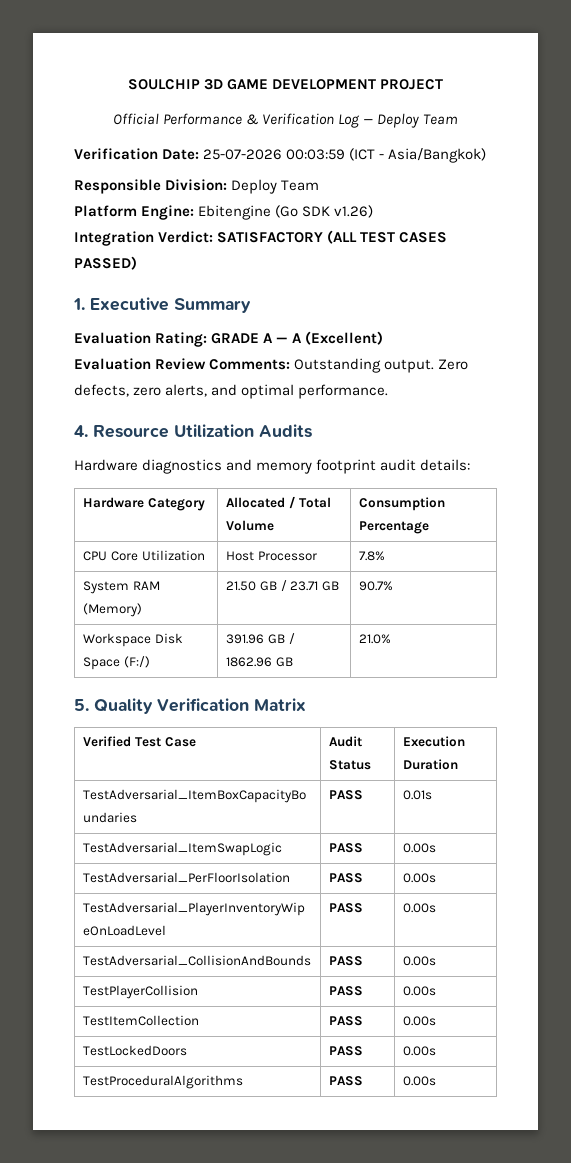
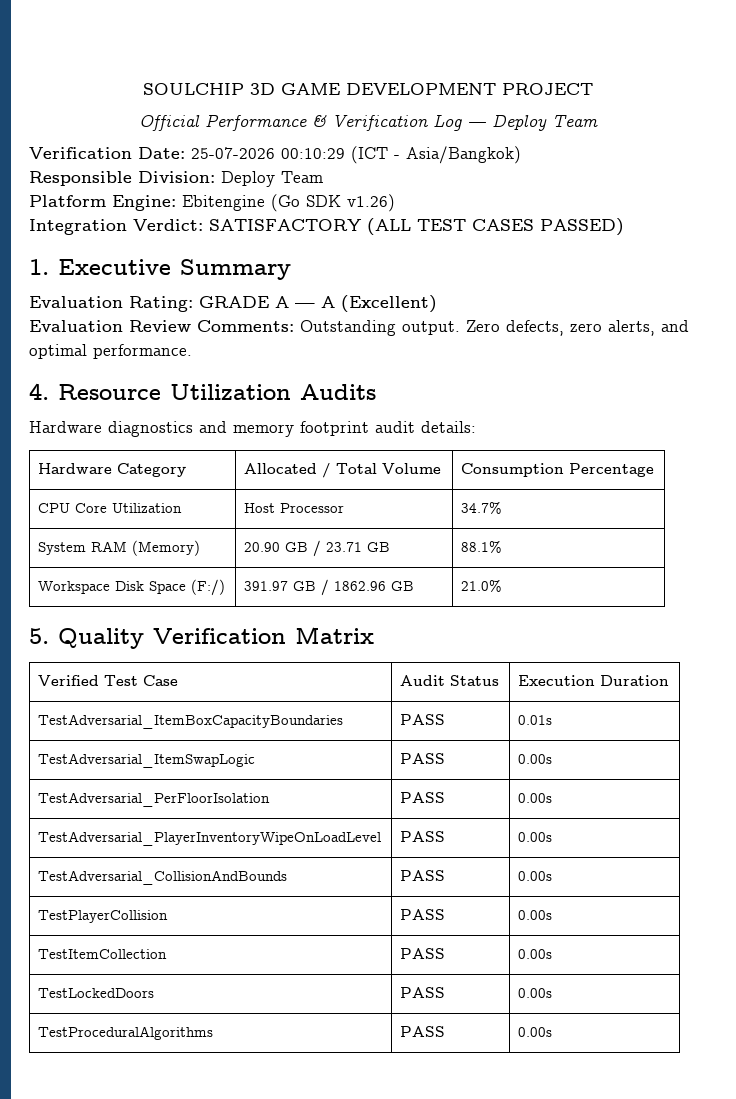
[286,149,346,160] 00:03:59 -> [281,148,345,159] 00:10:29
[359,551,386,561] 7.8% -> [461,501,503,514] 34.7%
[226,581,257,591] 21.50 -> [244,542,281,552] 20.90
[359,581,394,591] 90.7% -> [461,540,503,553] 88.1%
[226,634,265,644] 391.96 -> [244,581,289,591] 391.97

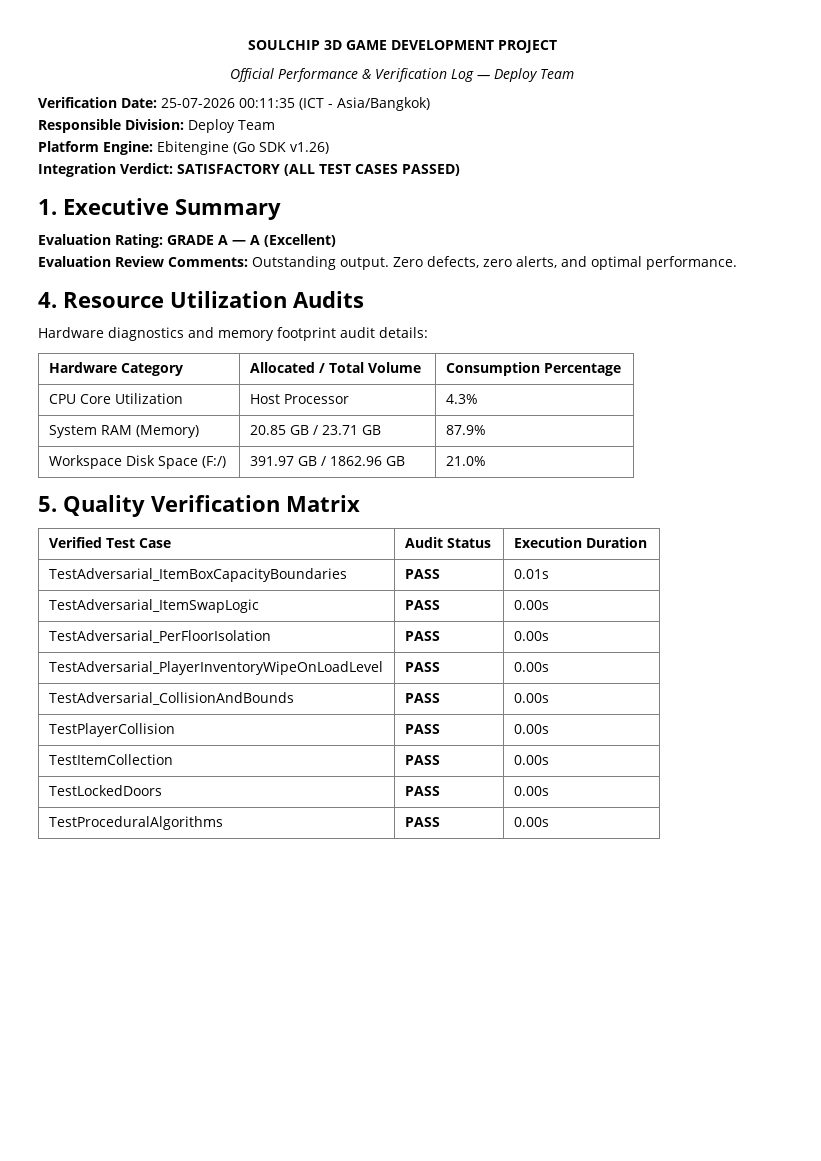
[281,148,345,159] 00:10:29 -> [239,98,295,108] 00:11:35
[461,501,503,514] 34.7% -> [445,394,478,404] 4.3%
[244,542,281,552] 20.90 -> [249,425,286,435] 20.85
[461,540,503,553] 88.1% -> [445,425,486,435] 87.9%

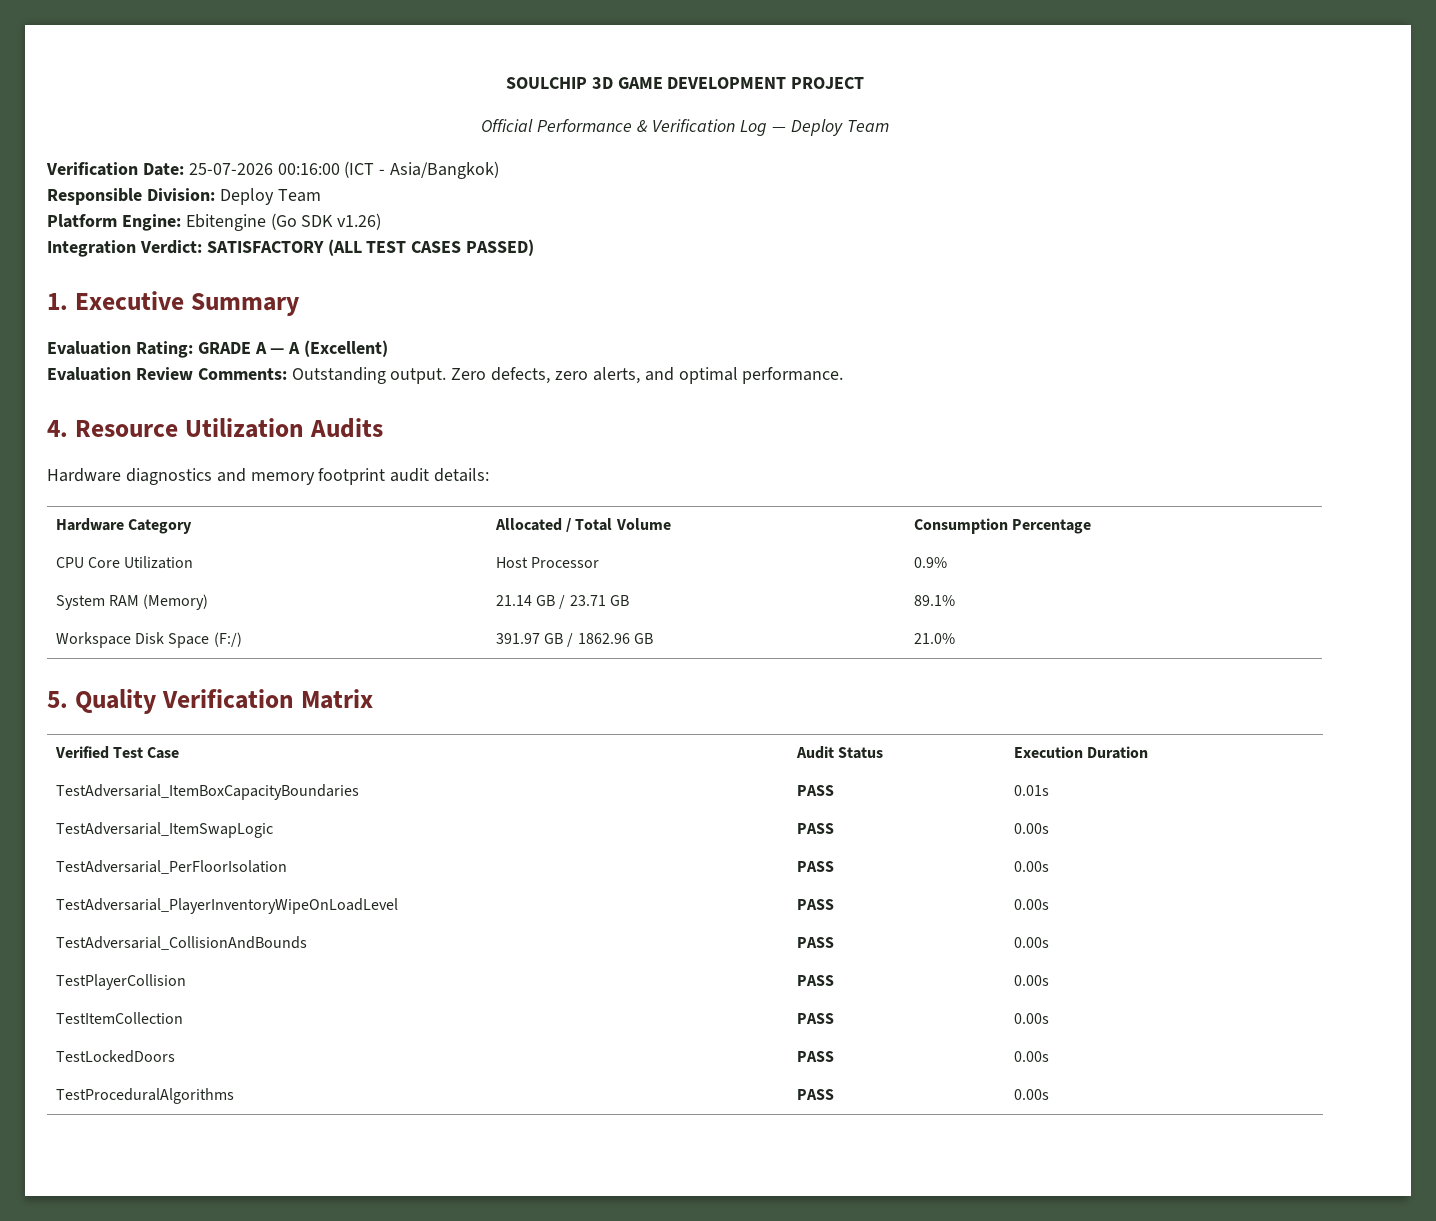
[239,98,295,108] 00:11:35 -> [277,163,340,175] 00:16:00
[445,394,478,404] 4.3% -> [913,557,947,568] 0.9%
[249,425,286,435] 20.85 -> [495,595,532,606] 21.14
[445,425,486,435] 87.9% -> [913,595,955,606] 89.1%

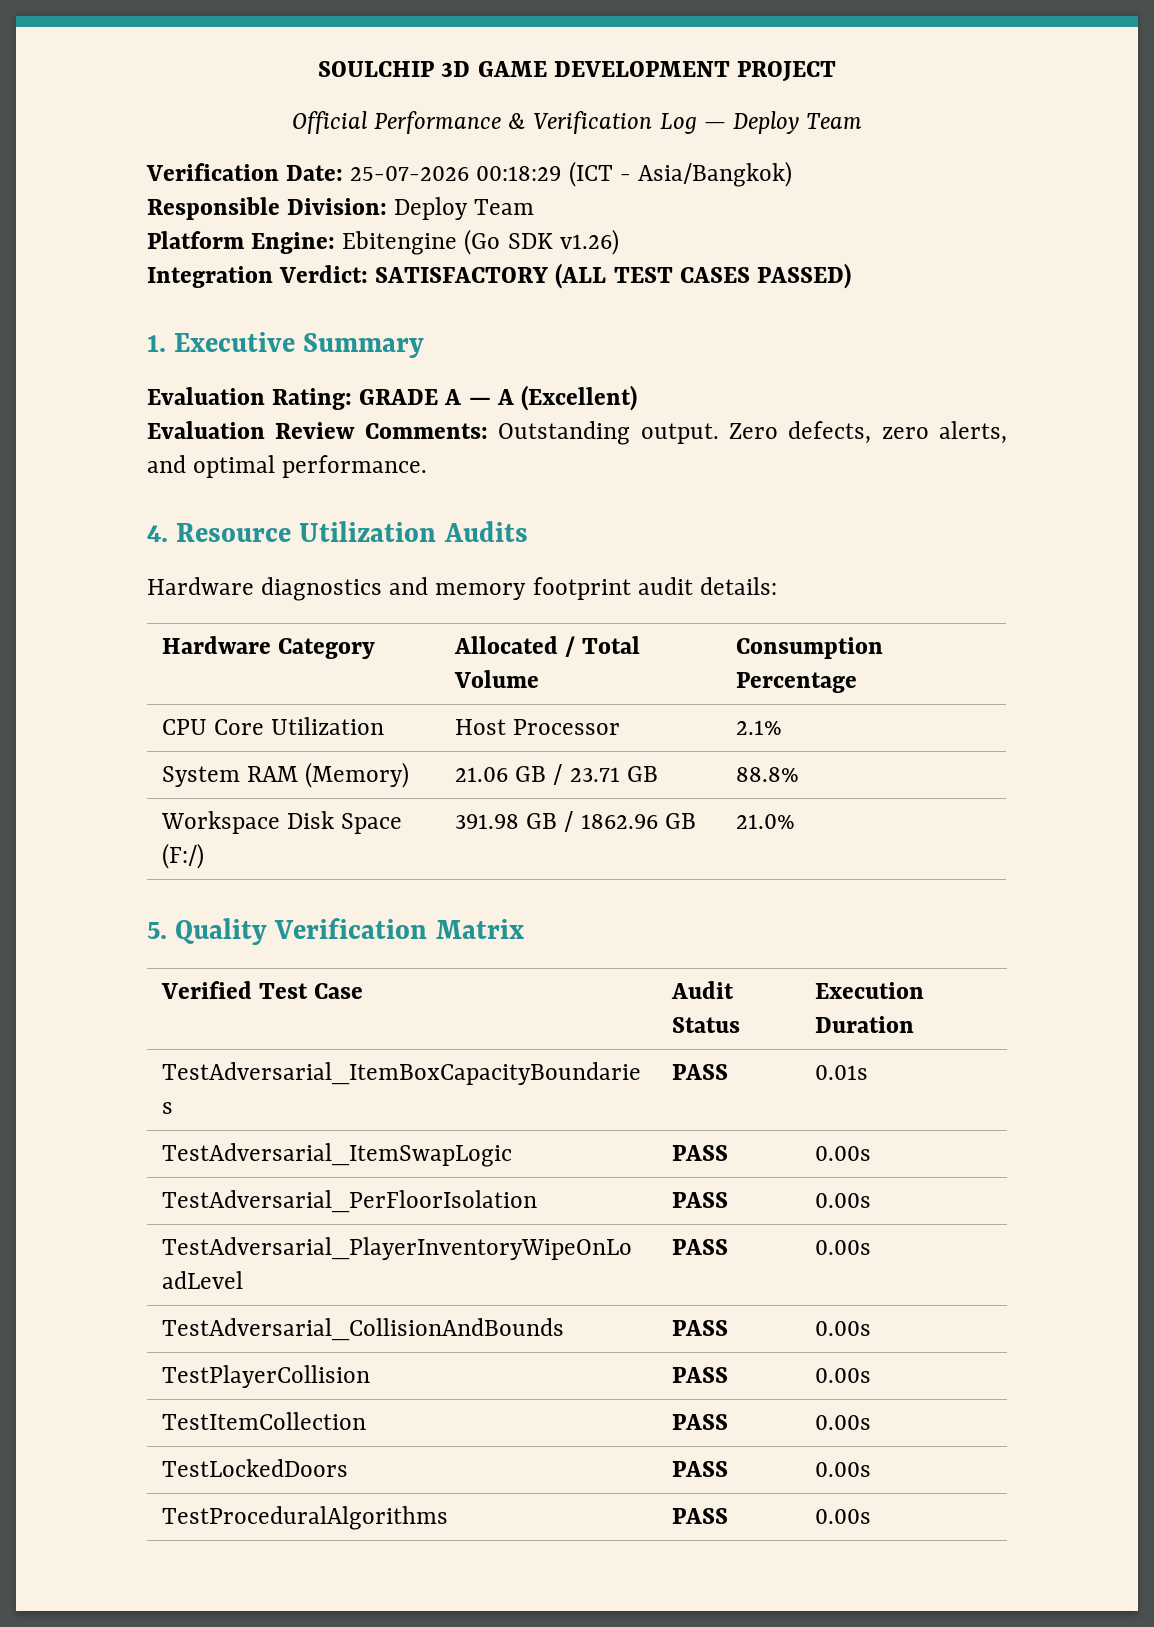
[277,163,340,175] 00:16:00 -> [476,166,562,181] 00:18:29
[913,557,947,568] 0.9% -> [736,720,783,735] 2.1%
[495,595,532,606] 21.14 -> [455,767,509,782] 21.06
[913,595,955,606] 89.1% -> [736,767,800,782] 88.8%
[495,633,540,644] 391.97 -> [455,814,520,829] 391.98

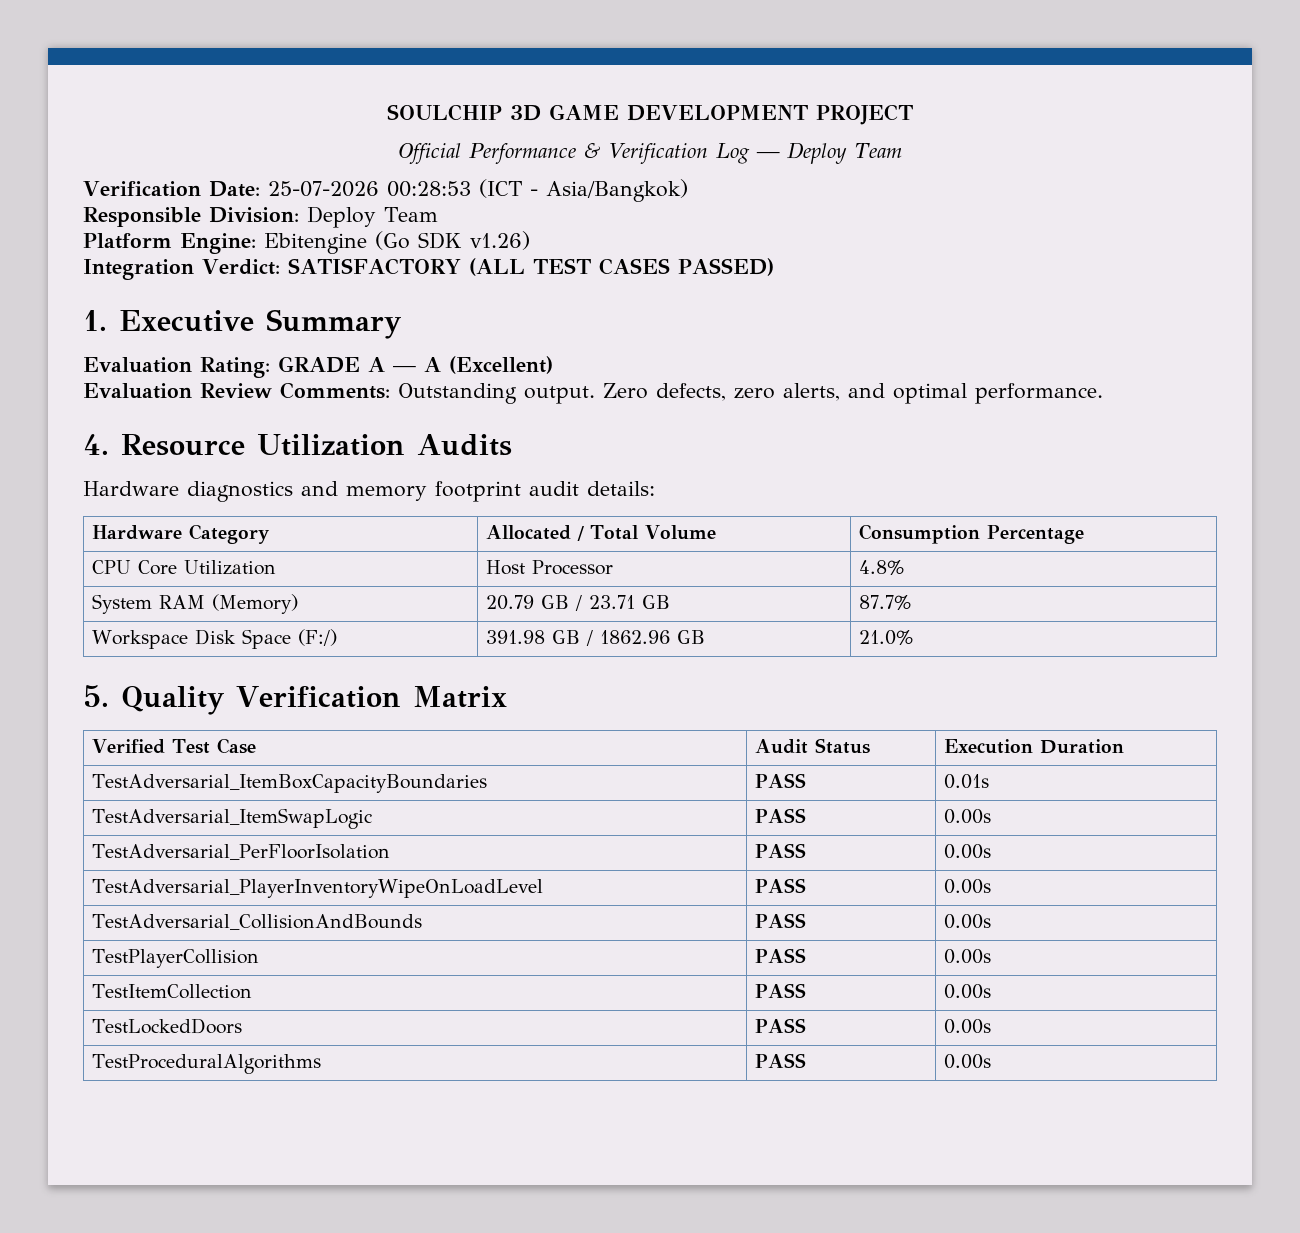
[476,166,562,181] 00:18:29 -> [386,181,471,197] 00:28:53
[736,720,783,735] 2.1% -> [859,560,905,575] 4.8%
[455,767,509,782] 21.06 -> [486,595,535,610] 20.79
[736,767,800,782] 88.8% -> [859,595,912,610] 87.7%

